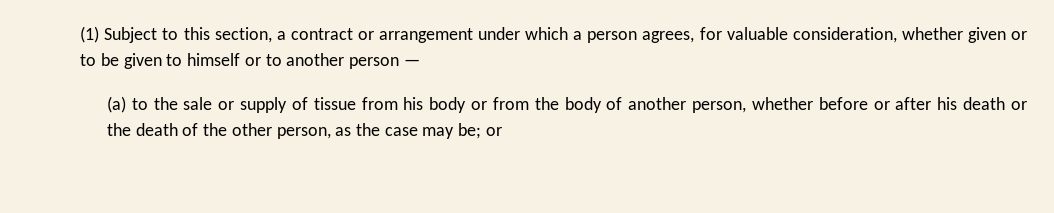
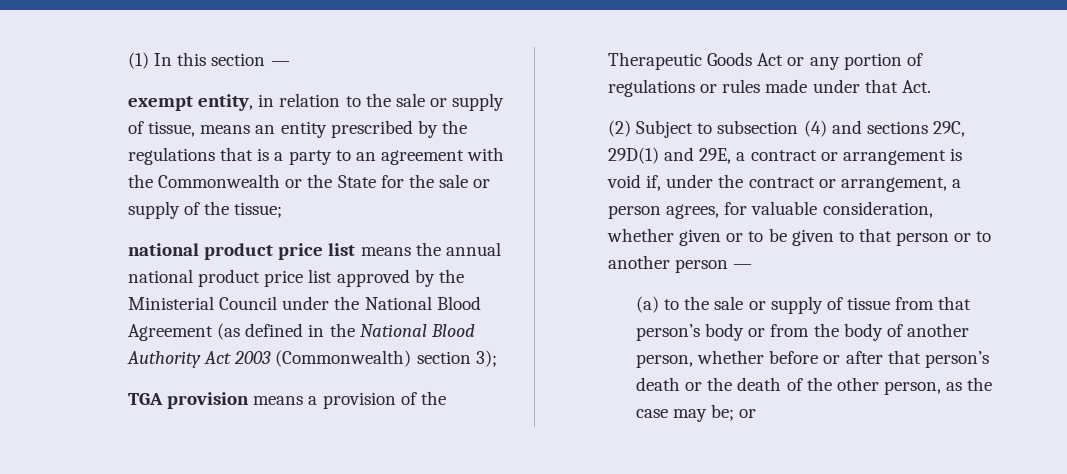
[104,27,569,43] Subject to this section, a contract or arrangement under which -> [154,52,290,66] [127,93,505,111] [127,120,467,138] [127,147,505,165] [127,174,491,188] [127,201,283,219] [127,242,501,260] [127,269,464,287] [127,296,481,310] [127,323,475,341] [126,350,497,368] [127,391,446,409] [607,52,923,70] [607,79,931,97] [607,120,965,138] [607,147,962,165] [606,174,947,192] In this section — // exempt entity, in relation to the sale or supply of tissue, means an entity prescribed by the regulations that is a party to an agreement with the Commonwealth or the State for the sale or supply of the tissue; // national product price list means the annual national product price list approved by the Ministerial Council under the National Blood Agreement (as defined in the National Blood Authority Act 2003 (Commonwealth) section 3); // TGA provision means a provision of the Therapeutic Goods Act or any portion of regulations or rules made under that Act. // (2) Subject to subsection (4) and sections 29C, 29D(1) and 29E, a contract or arrangement is void if, under the contract or arrangement,
[187,53,241,66] himself -> [858,228,950,246] that person
[403,97,424,110] his -> [938,296,972,310] [635,324,700,341] that person’s
[937,97,958,110] his -> [887,350,989,368] that person’s

